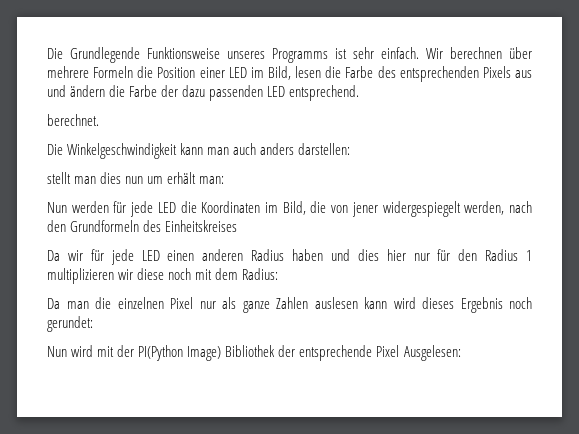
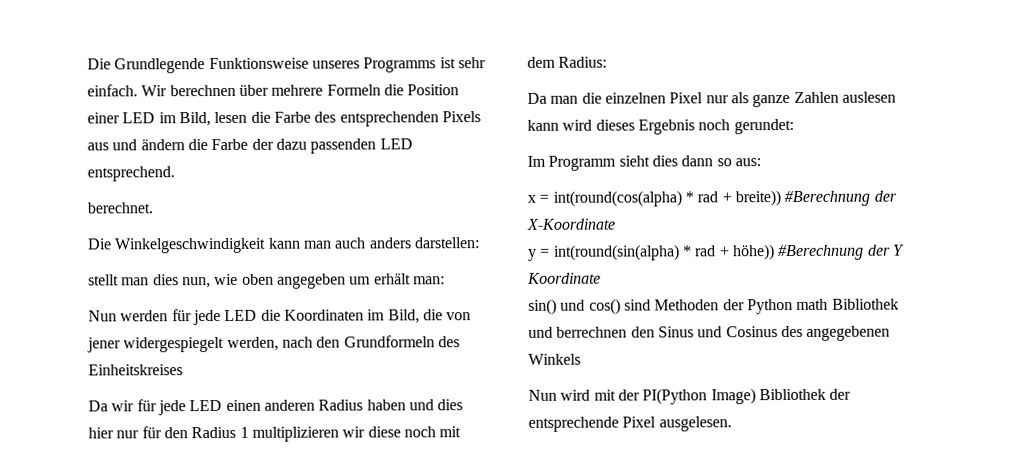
[125,176,144,184] nun -> [181,273,346,289] nun, wie oben angegeben
(93, 324) none -> [527,155,761,171] [527,190,897,207] [526,218,615,230] [528,244,905,261] [527,272,601,284] [528,298,899,315] [528,325,891,341] [528,353,581,365] // Im Programm sieht dies dann so aus: // x = int(round(cos(alpha) * rad + breite)) #Berechnung der X-Koordinate // y = int(round(sin(alpha) * rad + höhe)) #Berechnung der Y Koordinate // sin() und cos() sind Methoden der Python math Bibliothek und berrechnen den Sinus und Cosinus des angegebenen Winkels
[403,345,461,361] Ausgelesen: -> [658,416,732,432] ausgelesen.

